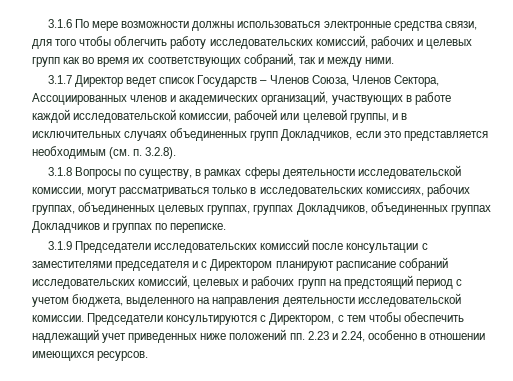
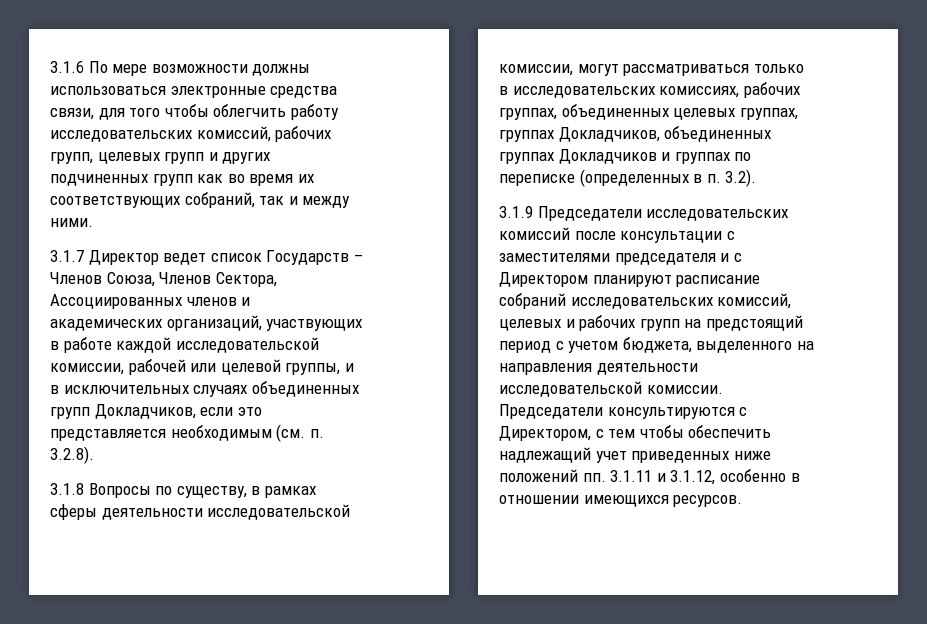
[416,39,472,49] и целевых -> [50,152,271,164] [50,174,148,186] групп, целевых групп и других подчиненных
[170,223,227,233] переписке. -> [499,169,757,187] переписке (определенных в п. 3.2).
[307,331,365,342] 2.23 и 2.24, -> [610,470,716,485] 3.1.11 и 3.1.12,

